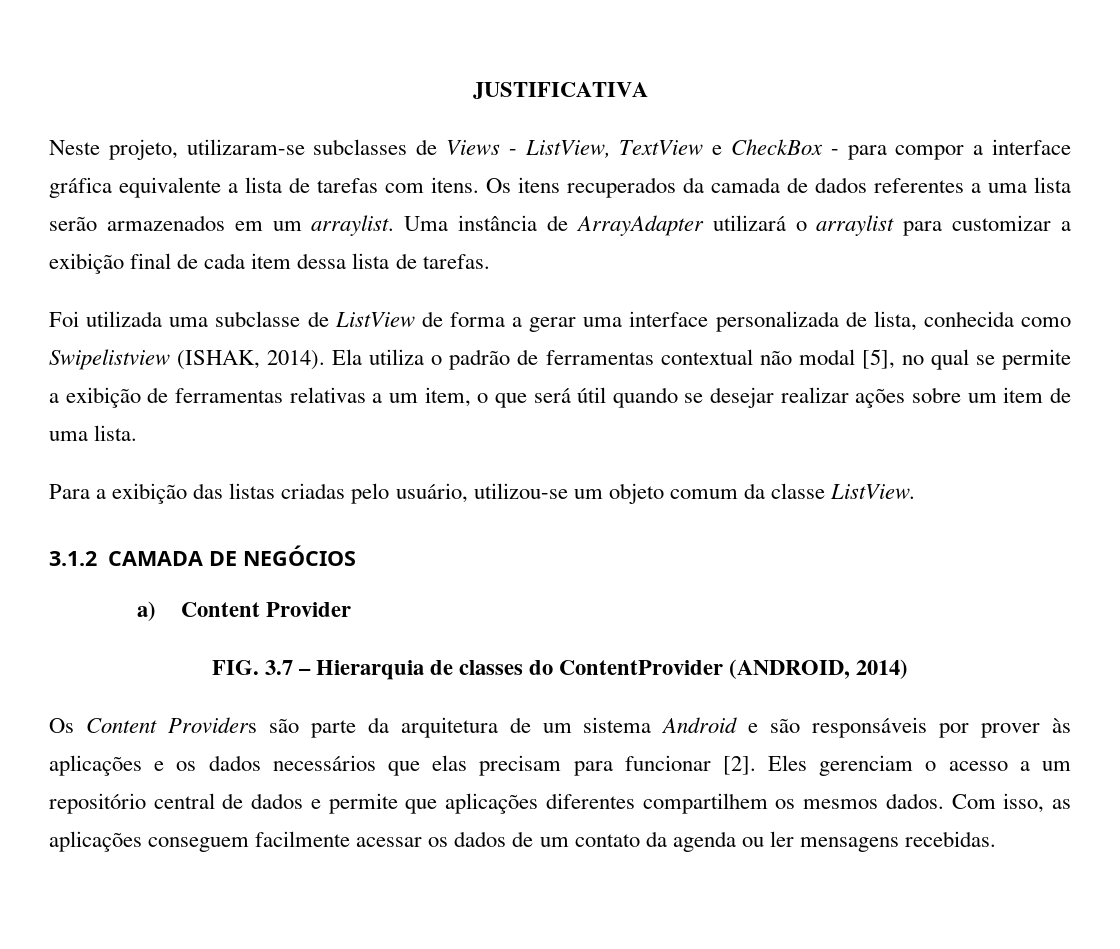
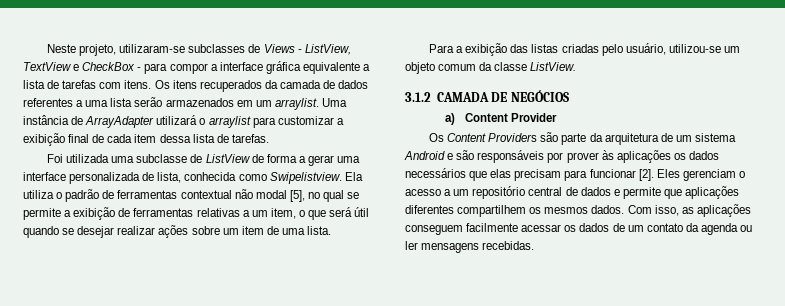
[472,82,648,99] JUSTIFICATIVA // -> (47, 48) none
[49,349,326,370] Swipelistview (ISHAK, 2014). -> [269,172,342,184] Swipelistview.
[211,659,909,680] // FIG. 3.7 – Hierarquia de classes do ContentProvider (ANDROID, 2014) -> (558, 117) none
[154,761,165,771] e -> (671, 156) none

